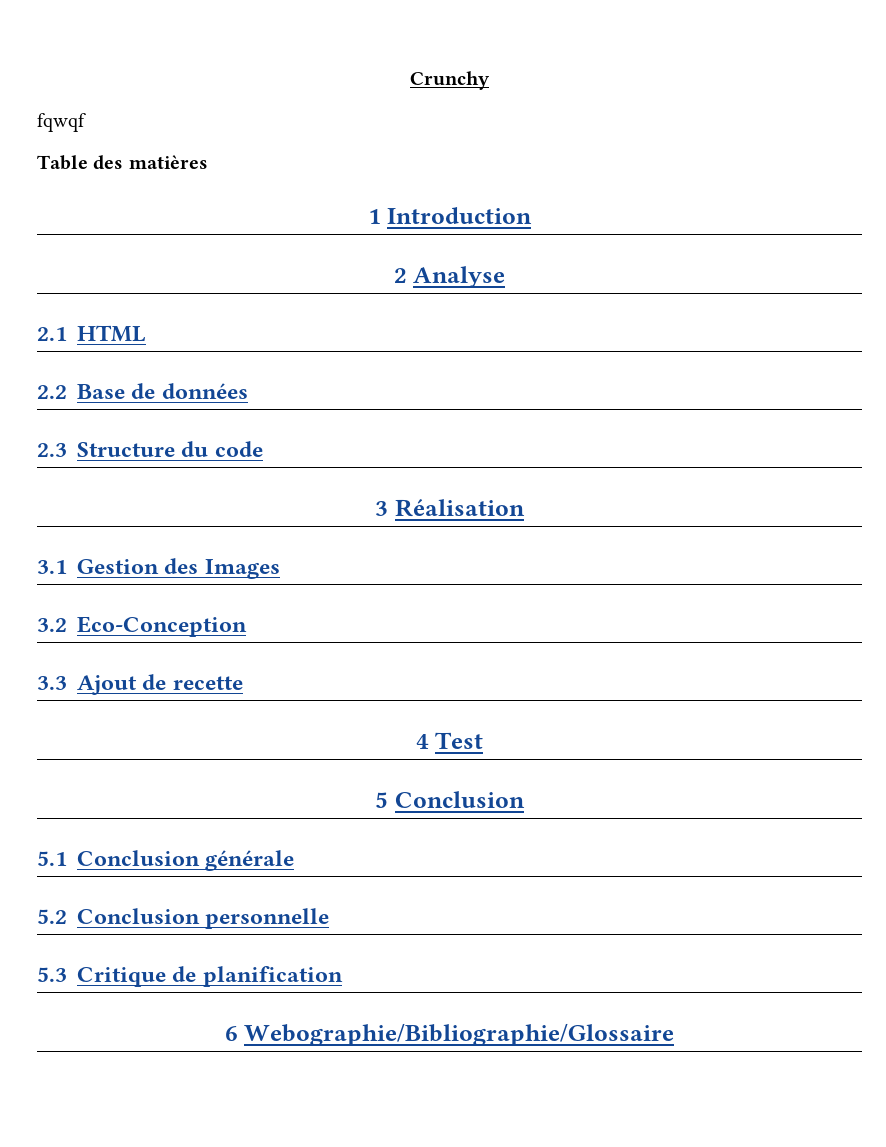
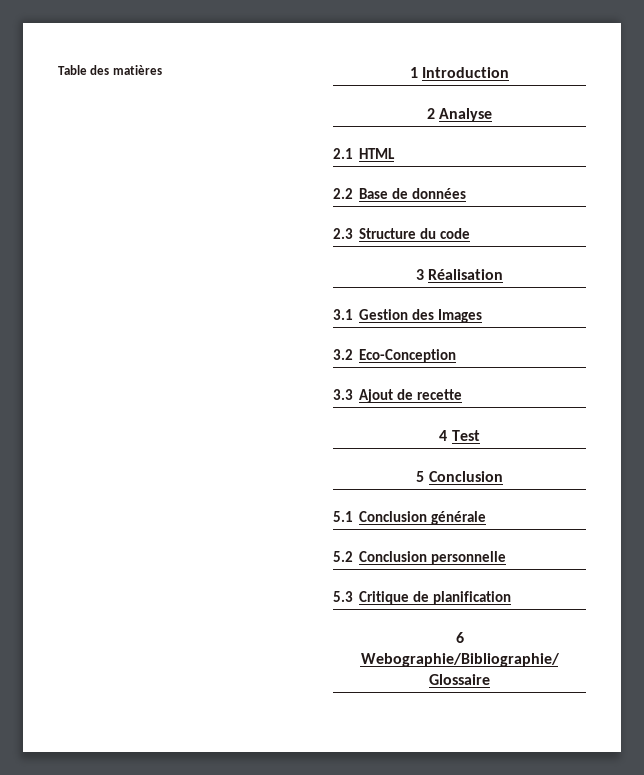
[410,71,490,90] [37,113,86,132] Crunchy // fqwqf // -> (58, 70) none

